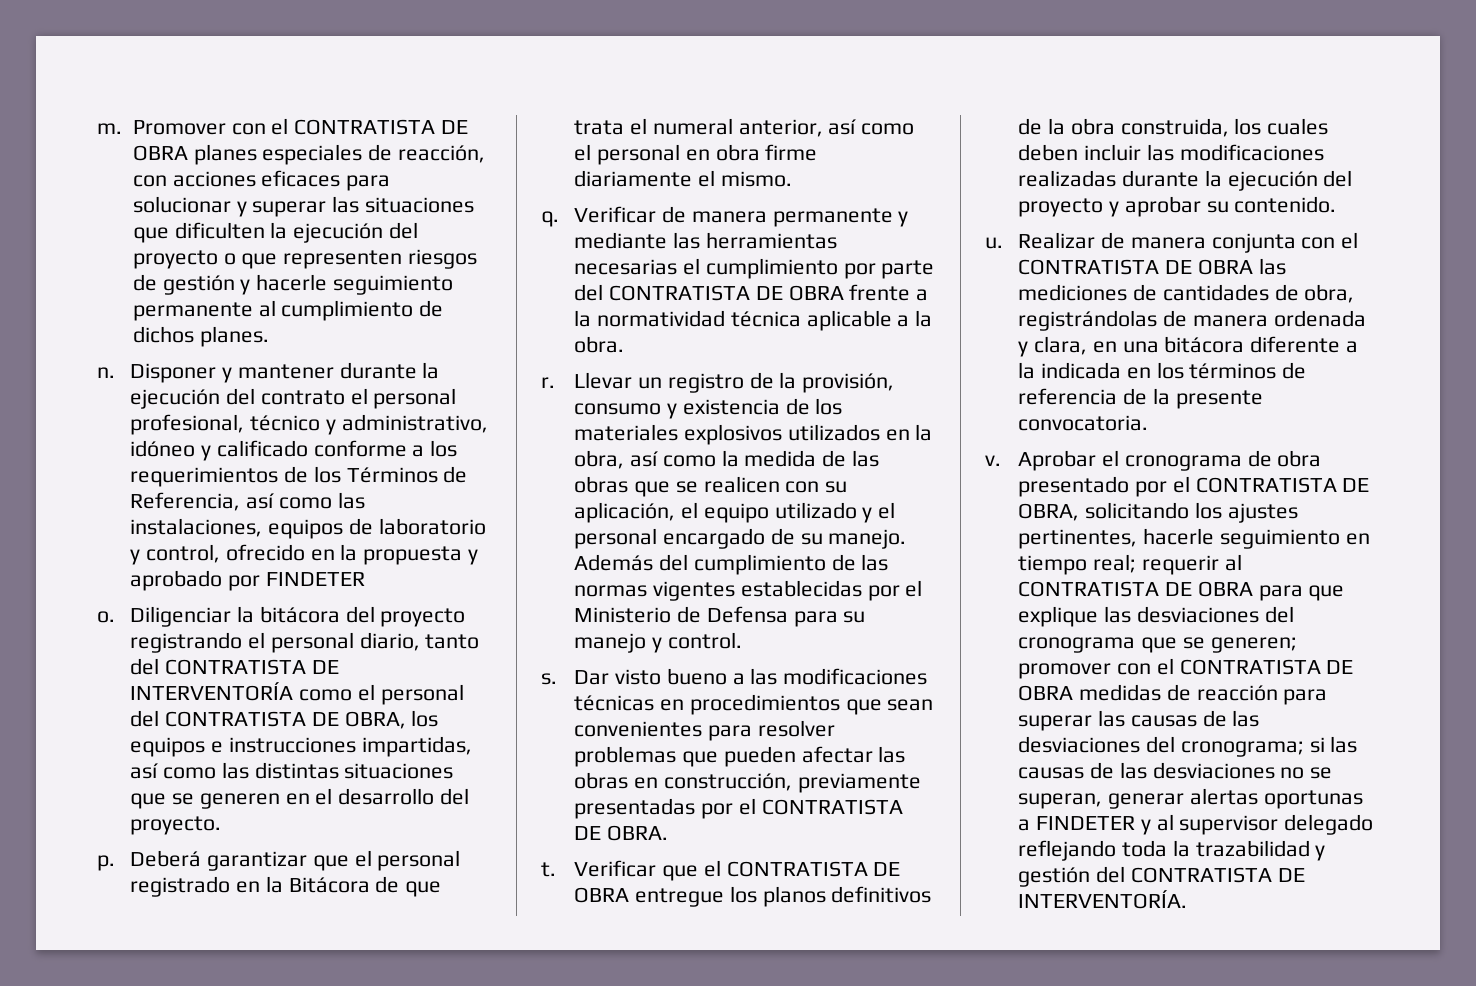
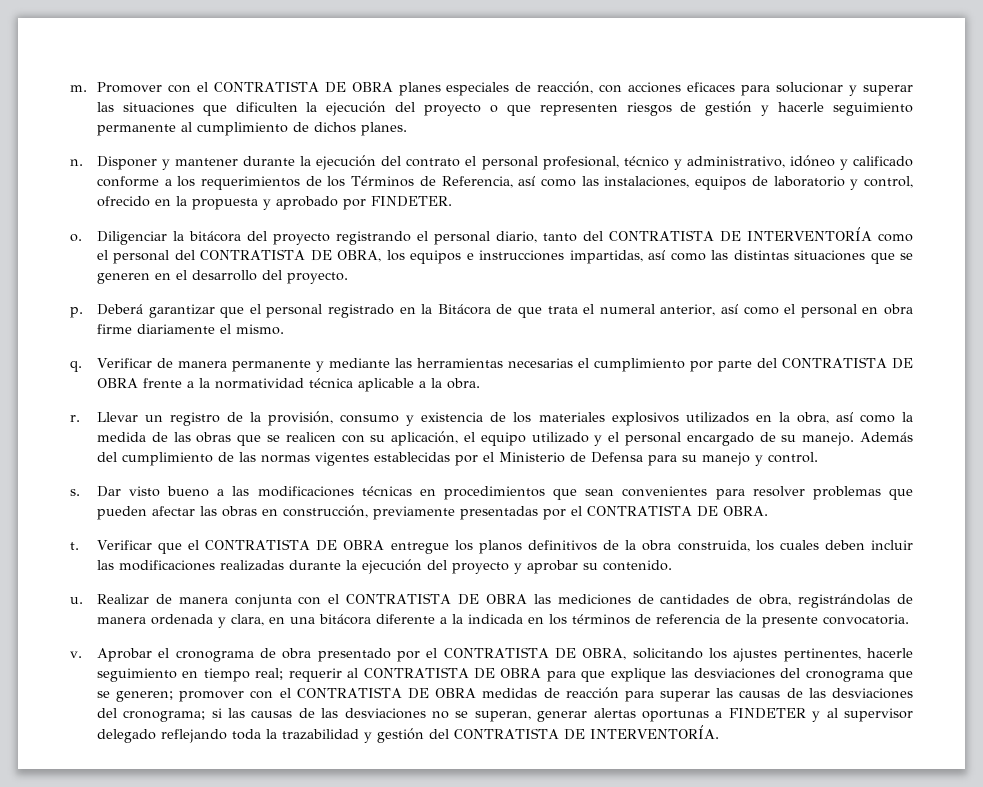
[265,572,365,586] FINDETER -> [370,196,452,207] FINDETER.

